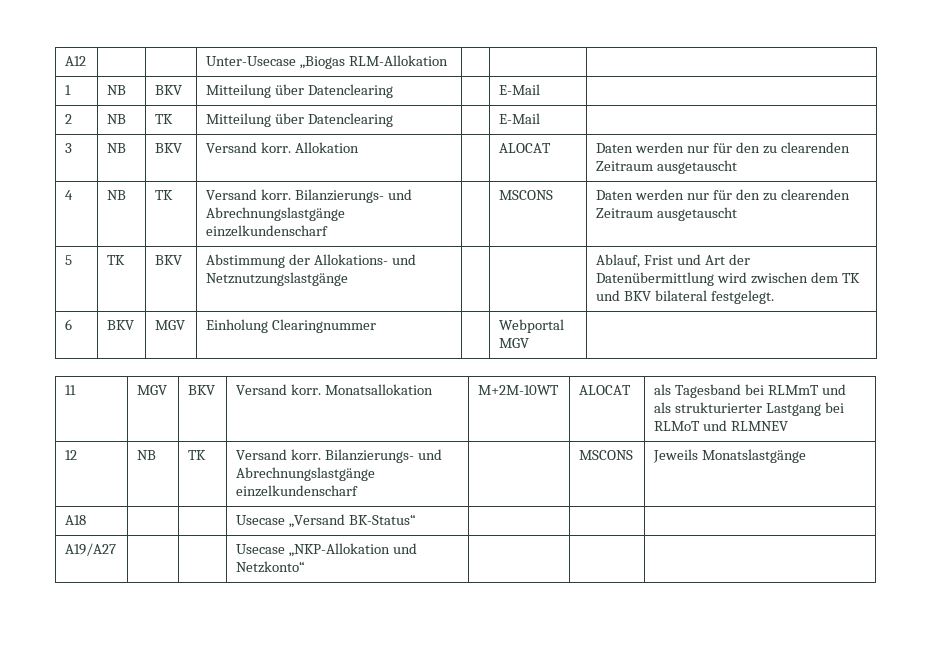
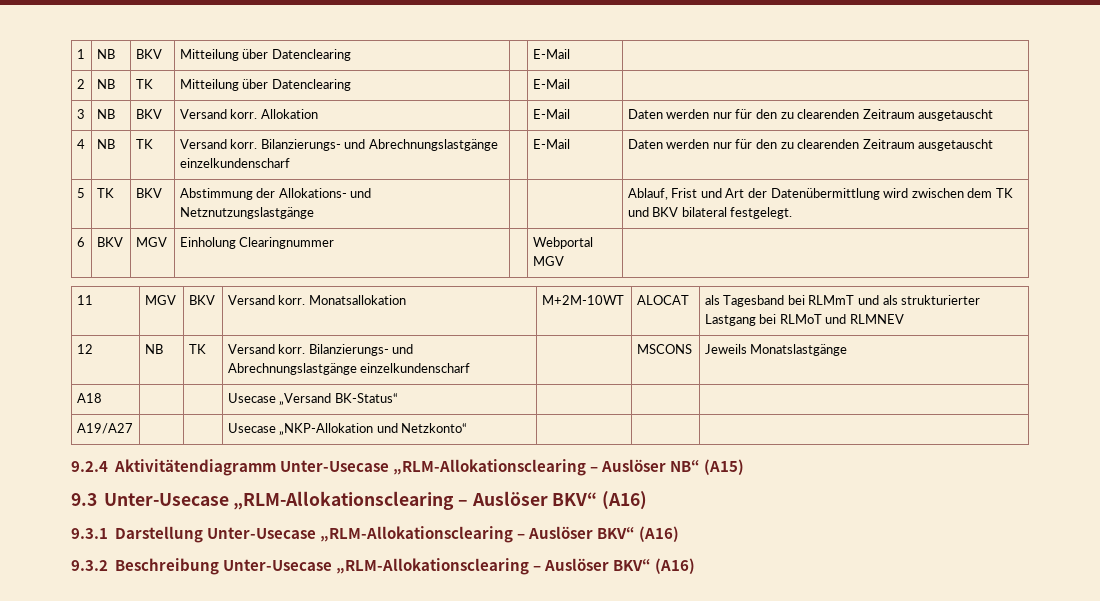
[65,56,87,66] [206,55,448,69] A12 | | | Unter-Usecase „Biogas RLM-Allokation | | | // -> (76, 54) none
[499,143,552,153] ALOCAT -> [532,109,570,119] E-Mail
[499,190,554,200] MSCONS -> [532,139,570,149] E-Mail
(306, 567) none -> [71,459,744,476] [71,491,648,510] [71,526,679,543] [71,558,695,575] // 9.2.4 Aktivitätendiagramm Unter-Usecase „RLM-Allokationsclearing – Auslöser NB“ (A15) // 9.3 Unter-Usecase „RLM-Allokationsclearing – Auslöser BKV“ (A16) // 9.3.1 Darstellung Unter-Usecase „RLM-Allokationsclearing – Auslöser BKV“ (A16) // 9.3.2 Beschreibung Unter-Usecase „RLM-Allokationsclearing – Auslöser BKV“ (A16)

